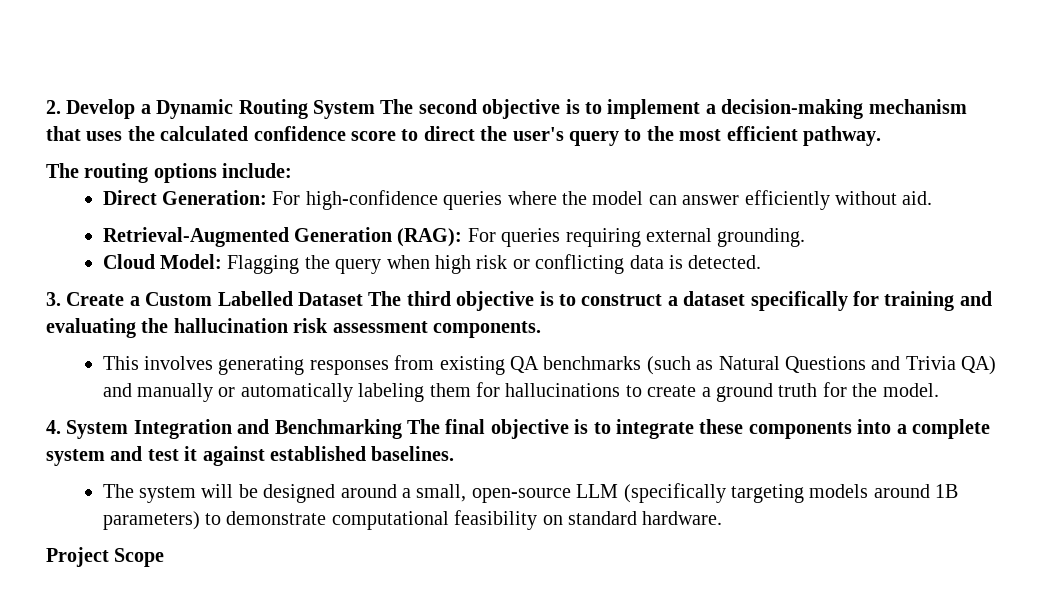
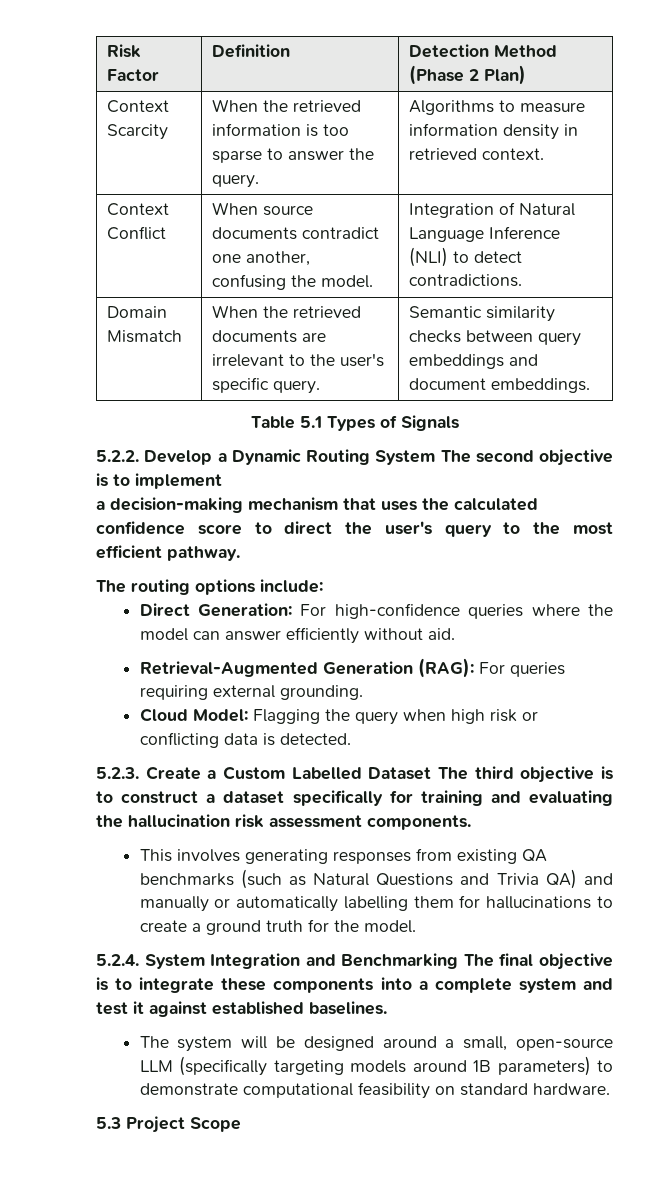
[46,100,61,114] 2. -> [107,44,142,58] [107,69,160,81] [212,44,291,58] [409,44,558,58] [409,65,527,85] [107,100,170,113] [107,124,169,140] [212,99,362,112] [212,123,350,137] [212,148,375,163] [212,174,260,188] [409,100,586,115] [409,123,579,140] [409,148,545,160] [107,203,170,216] [107,226,167,240] [212,202,314,216] [212,227,380,240] [212,251,311,266] [212,274,374,290] [409,202,576,218] [409,226,561,242] [409,247,523,267] [409,274,523,287] [107,306,168,318] [107,330,183,343] [212,305,362,318] [212,330,327,343] [212,353,385,367] [212,377,321,394] [409,306,556,322] [409,330,582,346] [409,354,539,369] [409,378,591,393] [250,415,459,431] [96,450,139,462] Risk Factor | Definition | Detection Method (Phase 2 Plan) // Context Scarcity | When the retrieved information is too sparse to answer the query. | Algorithms to measure information density in retrieved context. // Context Conflict | When source documents contradict one another, confusing the model. | Integration of Natural Language Inference (NLI) to detect contradictions. // Domain Mismatch | When the retrieved documents are irrelevant to the user's specific query. | Semantic similarity checks between query embeddings and document embeddings. // Table 5.1 Types of Signals // 5.2.2.
(701, 109) none -> (222, 481) //
[46,292,61,306] 3. -> [96,767,139,779] 5.2.3.
[358,383,425,402] labeling -> [343,896,408,911] labelling
[46,420,61,434] 4. -> [96,954,139,966] 5.2.4.
(723, 518) none -> [96,1117,121,1129] 5.3

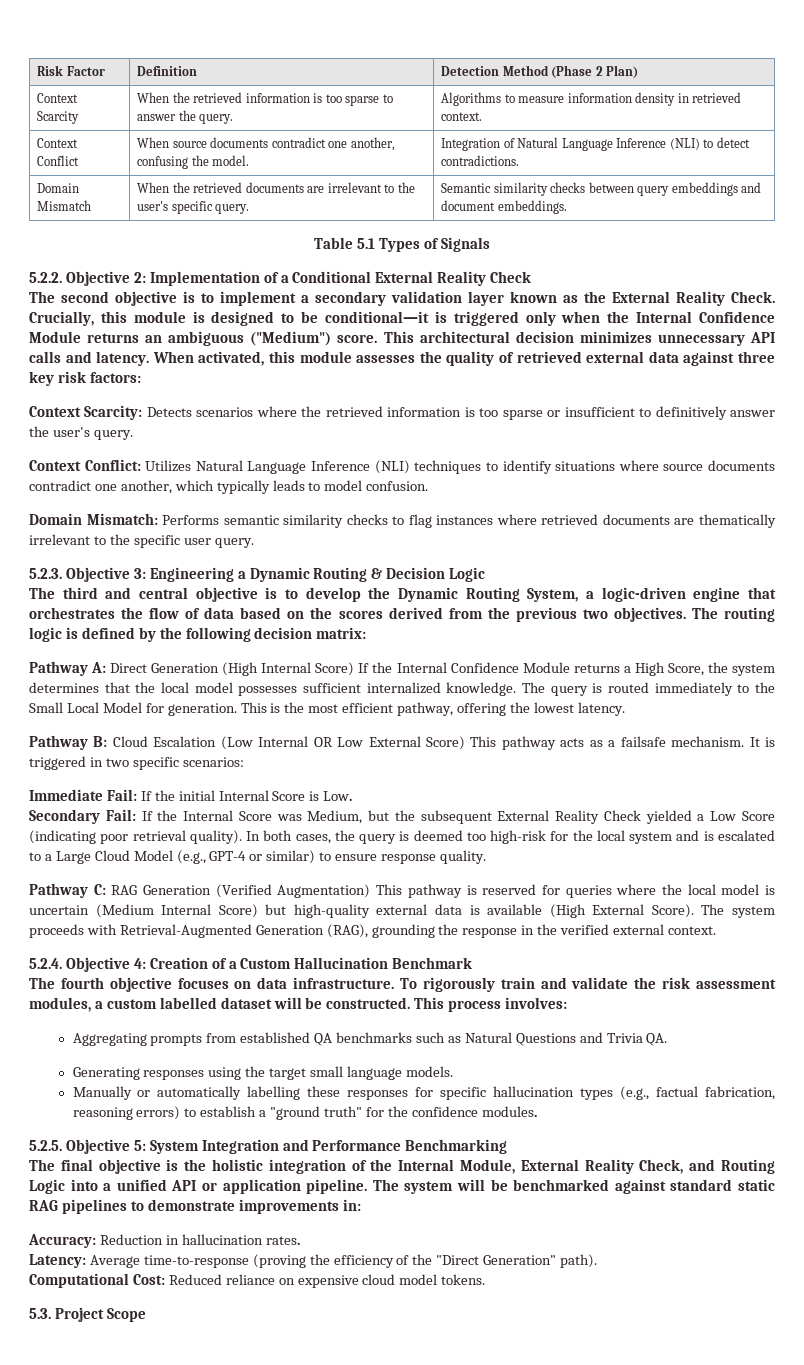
[144,449,436,465] Develop a Dynamic Routing System -> [65,271,532,286] Objective 2: Implementation of a Conditional External Reality Check //
[96,497,538,513] [96,521,613,537] [96,545,240,561] [96,579,323,595] [139,603,613,619] [139,627,455,644] [139,658,565,678] [139,685,363,700] [139,708,538,725] [139,732,351,748] [96,766,613,783] [96,790,613,806] [96,814,471,830] [139,848,517,864] // a decision-making mechanism that uses the calculated confidence score to direct the user's query to the most efficient pathway. // The routing options include: // Direct Generation: For high-confidence queries where the model can answer efficiently without aid. // Retrieval-Augmented Generation (RAG): For queries requiring external grounding. // Cloud Model: Flagging the query when high risk or conflicting data is detected. // 5.2.3. Create a Custom Labelled Dataset The third objective is to construct a dataset specifically for training and evaluating the hallucination risk assessment components. // This involves generating responses from existing -> [301,291,775,306] [29,311,775,326] [29,331,775,346] [29,351,776,366] [29,371,141,386] [29,405,775,420] [29,426,133,440] [29,459,776,474] [29,480,429,494] [29,513,777,528] [29,534,254,548] [29,567,486,582] [29,587,776,602] [29,607,775,622] [29,627,367,642] [29,661,775,676] [29,682,775,696] [29,702,625,716] [29,735,776,750] [29,756,244,770] [29,789,353,801] [29,809,775,824] [29,830,776,844] [29,850,486,864] [29,883,775,898] [29,904,775,918] [29,924,716,938] [29,957,473,972] [29,977,776,992] [29,997,568,1012] [72,1032,311,1046] a secondary validation layer known as the External Reality Check. Crucially, this module is designed to be conditional—it is triggered only when the Internal Confidence Module returns an ambiguous ("Medium") score. This architectural decision minimizes unnecessary API calls and latency. When activated, this module assesses the quality of retrieved external data against three key risk factors: // Context Scarcity: Detects scenarios where the retrieved information is too sparse or insufficient to definitively answer the user's query. // Context Conflict: Utilizes Natural Language Inference (NLI) techniques to identify situations where source documents contradict one another, which typically leads to model confusion. // Domain Mismatch: Performs semantic similarity checks to flag instances where retrieved documents are thematically irrelevant to the specific user query. // 5.2.3. Objective 3: Engineering a Dynamic Routing & Decision Logic // The third and central objective is to develop the Dynamic Routing System, a logic-driven engine that orchestrates the flow of data based on the scores derived from the previous two objectives. The routing logic is defined by the following decision matrix: // Pathway A: Direct Generation (High Internal Score) If the Internal Confidence Module returns a High Score, the system determines that the local model possesses sufficient internalized knowledge. The query is routed immediately to the Small Local Model for generation. This is the most efficient pathway, offering the lowest latency. // Pathway B: Cloud Escalation (Low Internal OR Low External Score) This pathway acts as a failsafe mechanism. It is triggered in two specific scenarios: // Immediate Fail: If the initial Internal Score is Low. // Secondary Fail: If the Internal Score was Medium, but the subsequent External Reality Check yielded a Low Score (indicating poor retrieval quality). In both cases, the query is deemed too high-risk for the local system and is escalated to a Large Cloud Model (e.g., GPT-4 or similar) to ensure response quality. // Pathway C: RAG Generation (Verified Augmentation) This pathway is reserved for queries where the local model is uncertain (Medium Internal Score) but high-quality external data is available (High External Score). The system proceeds with Retrieval-Augmented Generation (RAG), grounding the response in the verified external context. // 5.2.4. Objective 4: Creation of a Custom Hallucination Benchmark // The fourth objective focuses on data infrastructure. To rigorously train and validate the risk assessment modules, a custom labelled dataset will be constructed. This process involves: // Aggregating prompts from established
[240,869,282,889] (such -> [415,1032,445,1043] such
[545,869,613,889] [139,895,613,912] [139,919,416,935] [96,954,139,966] QA) and manually or automatically labelling them for hallucinations to create a ground truth for the model. // 5.2.4. -> [646,1033,668,1046] [72,1066,453,1080] [72,1086,775,1100] [72,1106,537,1120] [29,1139,146,1154] QA. // Generating responses using the target small language models. // Manually or automatically labelling these responses for specific hallucination types (e.g., factual fabrication, reasoning errors) to establish a "ground truth" for the confidence modules. // 5.2.5. Objective 5:
(336, 960) none -> [312,1140,402,1151] Performance
(459, 961) none -> (508, 1146) //
[115,977,613,993] [96,1001,387,1017] [139,1036,613,1052] [139,1056,613,1076] [139,1082,610,1099] [96,1117,121,1129] to integrate these components into a complete system and test it against established baselines. // The system will be designed around a small, open-source LLM (specifically targeting models around 1B parameters) to demonstrate computational feasibility on standard hardware. // 5.3 -> [184,1159,775,1174] [29,1179,776,1194] [29,1199,361,1214] [28,1234,300,1248] [29,1254,598,1268] [29,1273,486,1288] [29,1308,51,1319] the holistic integration of the Internal Module, External Reality Check, and Routing Logic into a unified API or application pipeline. The system will be benchmarked against standard static RAG pipelines to demonstrate improvements in: // Accuracy: Reduction in hallucination rates. // Latency: Average time-to-response (proving the efficiency of the "Direct Generation" path). // Computational Cost: Reduced reliance on expensive cloud model tokens. // 5.3.

